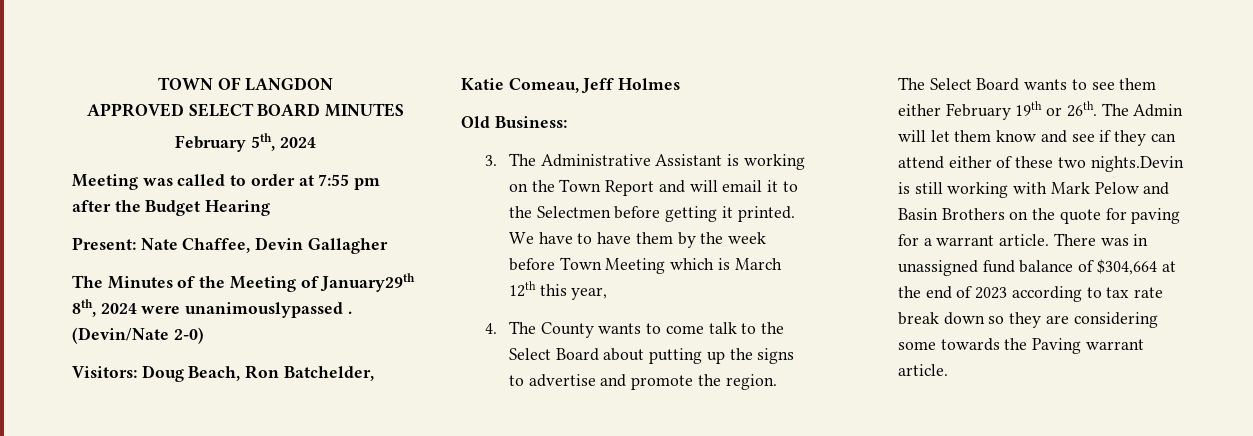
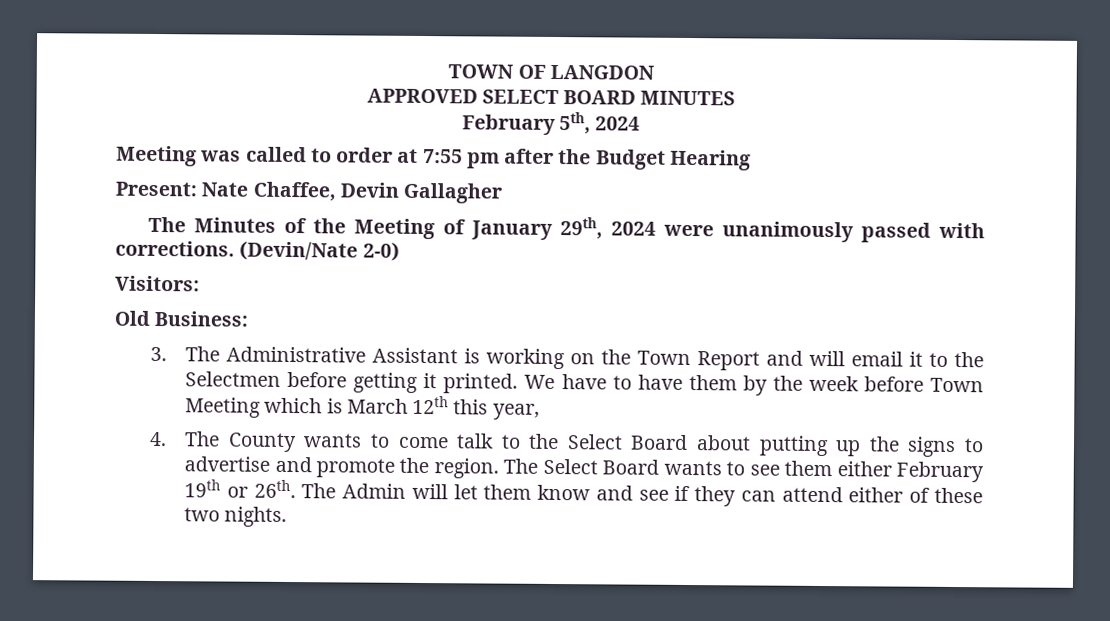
[320,273,416,292] [72,299,352,318] [72,327,204,344] [72,365,374,382] [461,78,681,94] January29th 8th, 2024 were unanimouslypassed . (Devin/Nate 2-0) // Visitors: Doug Beach, Ron Batchelder, Katie Comeau, Jeff Holmes -> [470,217,985,243] [115,240,400,261] [115,275,200,292] January 29th, 2024 were unanimously passed with corrections. (Devin/Nate 2-0) // Visitors:
[1090,156,1184,172] [897,182,1170,198] [897,208,1181,224] [897,233,1149,246] [897,259,1176,276] [897,286,1163,302] [897,312,1158,328] [897,338,1144,354] [897,364,948,376] nights.Devin is still working with Mark Pelow and Basin Brothers on the quote for paving for a warrant article. There was in unassigned fund balance of $304,664 at the end of 2023 according to tax rate break down so they are considering some towards the Paving warrant article. -> [224,506,288,527] nights.

